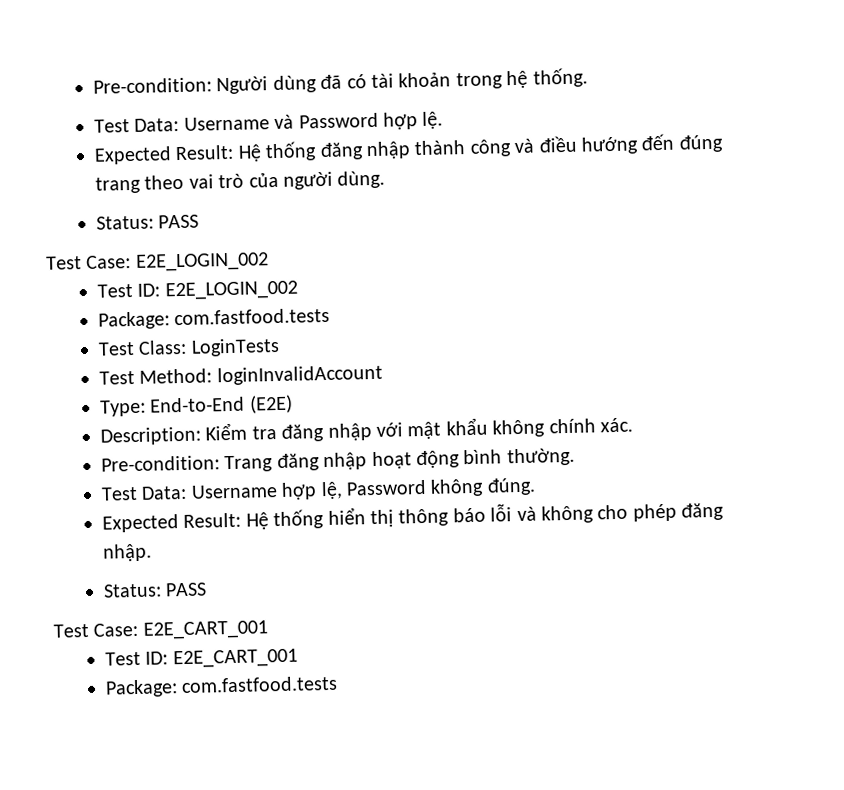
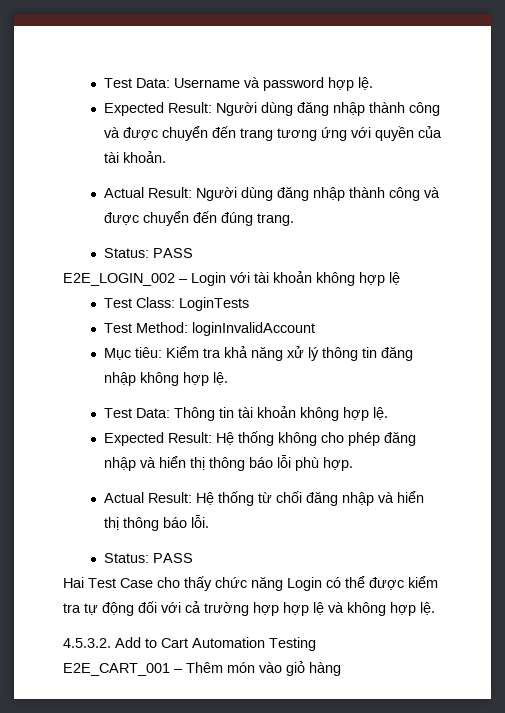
[92,67,588,95] Pre-condition: Người dùng đã có tài khoản trong hệ thống. // -> (103, 83) none
[298,111,444,130] [93,133,724,165] [94,170,386,194] [95,214,200,230] [46,252,269,272] [96,280,298,301] [97,307,331,330] Password hợp lệ. // Expected Result: Hệ thống đăng nhập thành công và điều hướng đến đúng trang theo vai trò của người dùng. // Status: PASS // Test Case: E2E_LOGIN_002 // Test ID: E2E_LOGIN_002 // Package: com.fastfood.tests -> [262,77,373,91] [103,101,440,116] [103,126,442,141] [103,151,166,163] [103,186,440,201] [103,211,294,226] [103,248,193,258] [63,271,400,286] password hợp lệ. // Expected Result: Người dùng đăng nhập thành công và được chuyển đến trang tương ứng với quyền của tài khoản. // Actual Result: Người dùng đăng nhập thành công và được chuyển đến đúng trang. // Status: PASS // E2E_LOGIN_002 – Login với tài khoản không hợp lệ
[99,394,293,417] [99,417,633,446] [100,447,575,473] [100,477,536,501] [101,509,325,533] Type: End-to-End (E2E) // Description: Kiểm tra đăng nhập với mật khẩu không chính xác. // Pre-condition: Trang đăng nhập hoạt động bình thường. // Test Data: Username hợp lệ, Password không đúng. // Expected Result: Hệ thống -> [103,346,413,361] [103,372,228,386] [103,406,388,421] [103,431,416,446] [103,457,156,471] Mục tiêu: Kiểm tra khả năng xử lý thông tin đăng nhập không hợp lệ. // Test Data: Thông tin tài khoản không hợp lệ. // Expected Result: Hệ thống không cho phép đăng nhập và
[516,502,725,524] [102,543,152,562] [102,582,208,598] [53,620,268,640] [104,648,298,669] [104,675,339,698] và không cho phép đăng nhập. // Status: PASS // Test Case: E2E_CART_001 // Test ID: E2E_CART_001 // Package: com.fastfood.tests -> [294,457,353,471] [103,491,424,506] [103,515,209,531] [103,553,193,563] [63,576,438,591] [63,601,435,616] [63,637,316,651] [63,661,341,676] phù hợp. // Actual Result: Hệ thống từ chối đăng nhập và hiển thị thông báo lỗi. // Status: PASS // Hai Test Case cho thấy chức năng Login có thể được kiểm tra tự động đối với cả trường hợp hợp lệ và không hợp lệ. // 4.5.3.2. Add to Cart Automation Testing // E2E_CART_001 – Thêm món vào giỏ hàng

